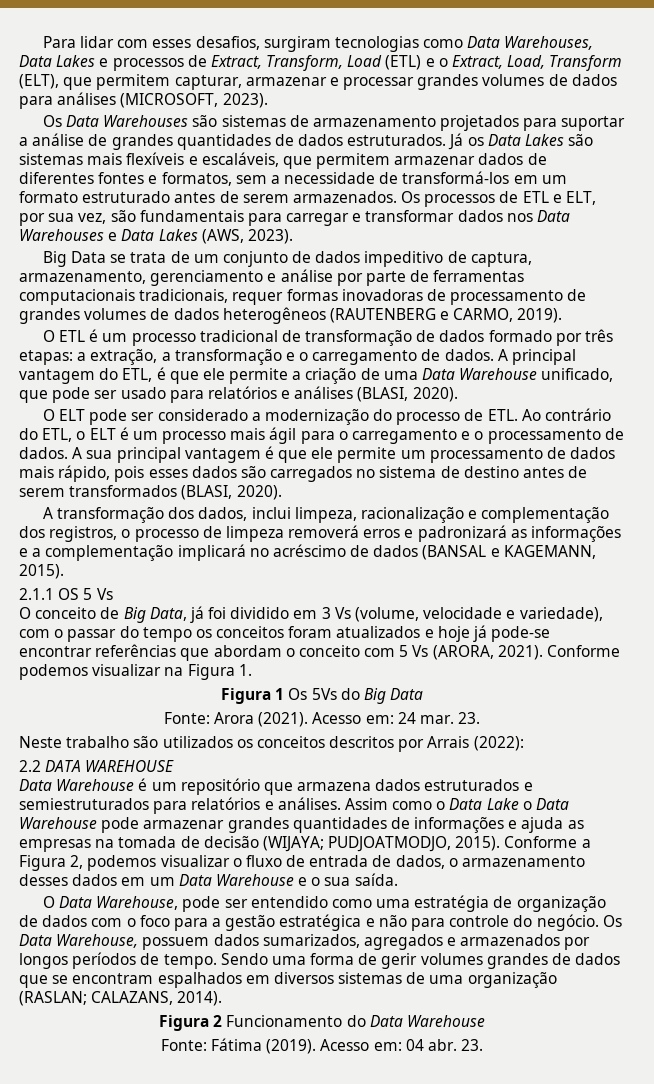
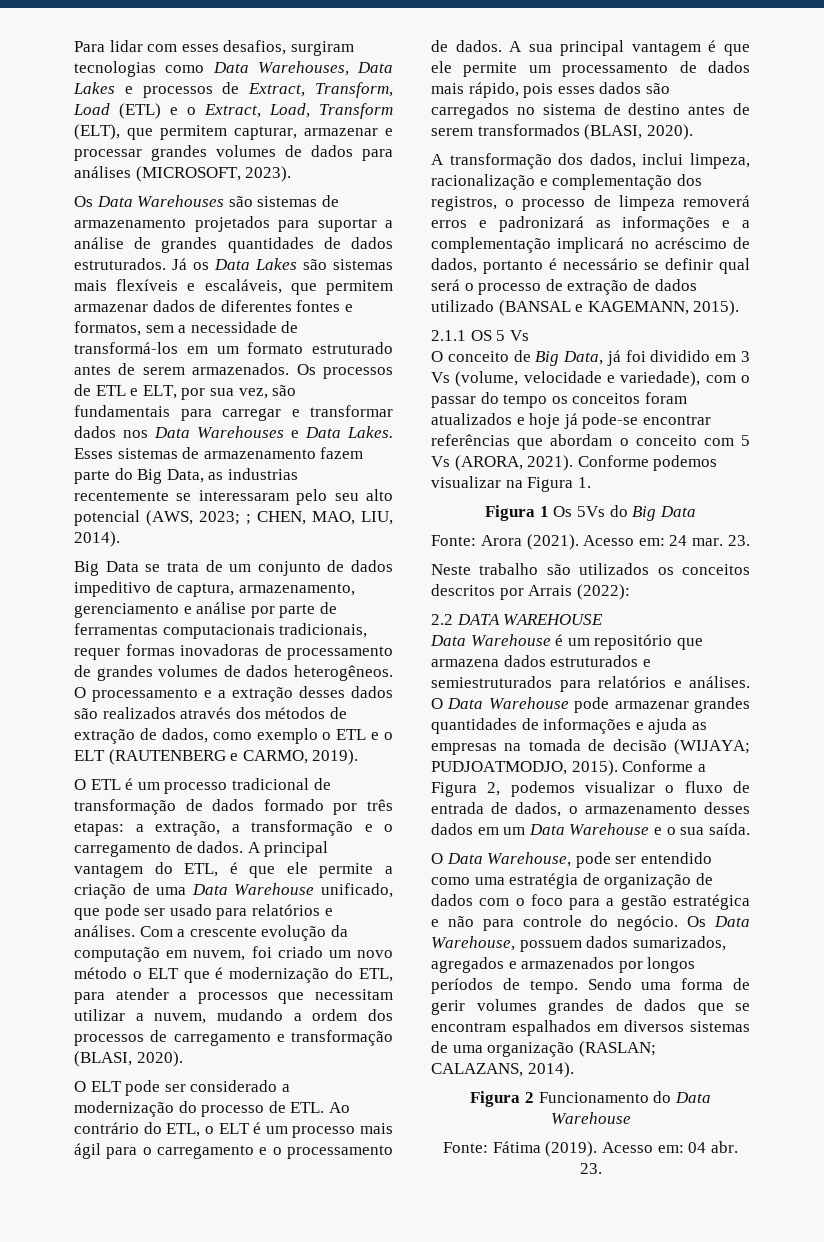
[158,229,293,244] Lakes (AWS, 2023). -> [347,426,393,438] [74,447,364,459] [74,468,298,484] [74,489,393,505] [74,510,393,526] [74,531,120,547] Lakes. Esses sistemas de armazenamento fazem parte do Big Data, as industrias recentemente se interessaram pelo seu alto potencial (AWS, 2023; ; CHEN, MAO, LIU, 2014).
[222,307,326,324] heterogêneos -> [294,665,393,681] [74,686,393,702] [74,707,347,719] [74,728,393,744] [74,750,105,761] heterogêneos. O processamento e a extração desses dados são realizados através dos métodos de extração de dados, como exemplo o ETL e o ELT
[294,386,354,399] análises -> [74,925,348,941] [74,946,393,962] [74,967,393,983] [74,988,393,1004] [74,1009,393,1024] [74,1030,393,1046] análises. Com a crescente evolução da computação em nuvem, foi criado um novo método o ELT que é modernização do ETL, para atender a processos que necessitam utilizar a nuvem, mudando a ordem dos processos de carregamento e transformação
[373,545,419,557] dados -> [431,258,750,274] [431,279,697,295] [431,300,494,312] dados, portanto é necessário se definir qual será o processo de extração de dados utilizado
[344,798,532,810] Assim como o Data Lake o -> [431,698,443,709] O

